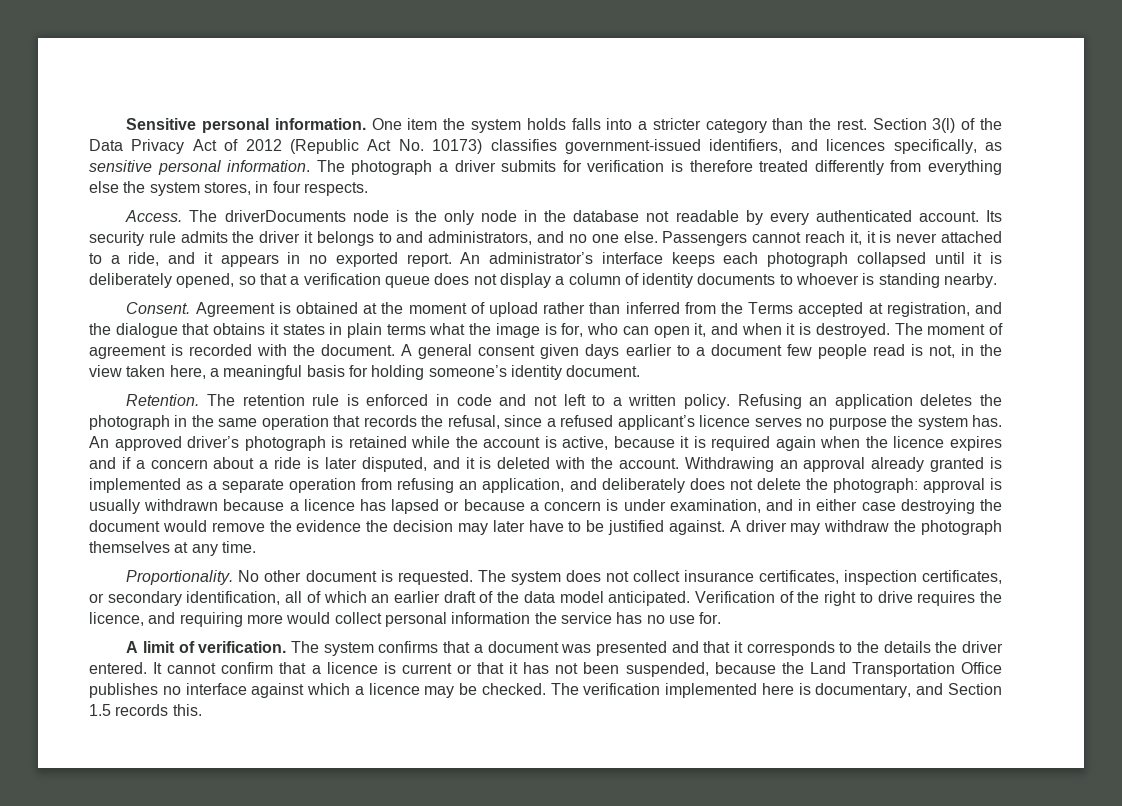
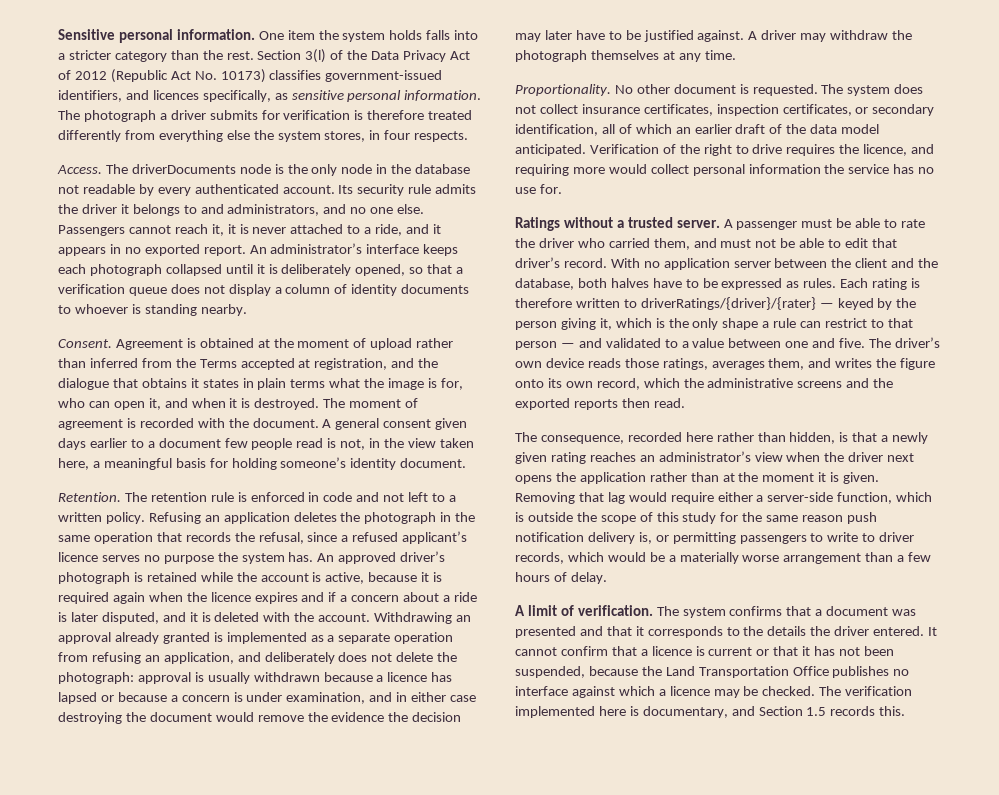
(722, 618) none -> [515,217,926,231] [515,238,897,250] [515,257,939,270] [515,278,921,290] [515,297,917,310] [515,318,913,330] [515,337,940,350] [515,358,936,370] [515,378,894,390] [515,398,685,410] [515,432,929,444] [515,451,915,464] [515,472,880,484] [515,492,933,504] [515,512,878,524] [515,532,915,544] [515,552,932,564] [515,572,607,584] // Ratings without a trusted server. A passenger must be able to rate the driver who carried them, and must not be able to edit that driver’s record. With no application server between the client and the database, both halves have to be expressed as rules. Each rating is therefore written to driverRatings/{driver}/{rater} — keyed by the person giving it, which is the only shape a rule can restrict to that person — and validated to a value between one and five. The driver’s own device reads those ratings, averages them, and writes the figure onto its own record, which the administrative screens and the exported reports then read. // The consequence, recorded here rather than hidden, is that a newly given rating reaches an administrator’s view when the driver next opens the application rather than at the moment it is given. Removing that lag would require either a server-side function, which is outside the scope of this study for the same reason push notification delivery is, or permitting passengers to write to driver records, which would be a materially worse arrangement than a few hours of delay.

